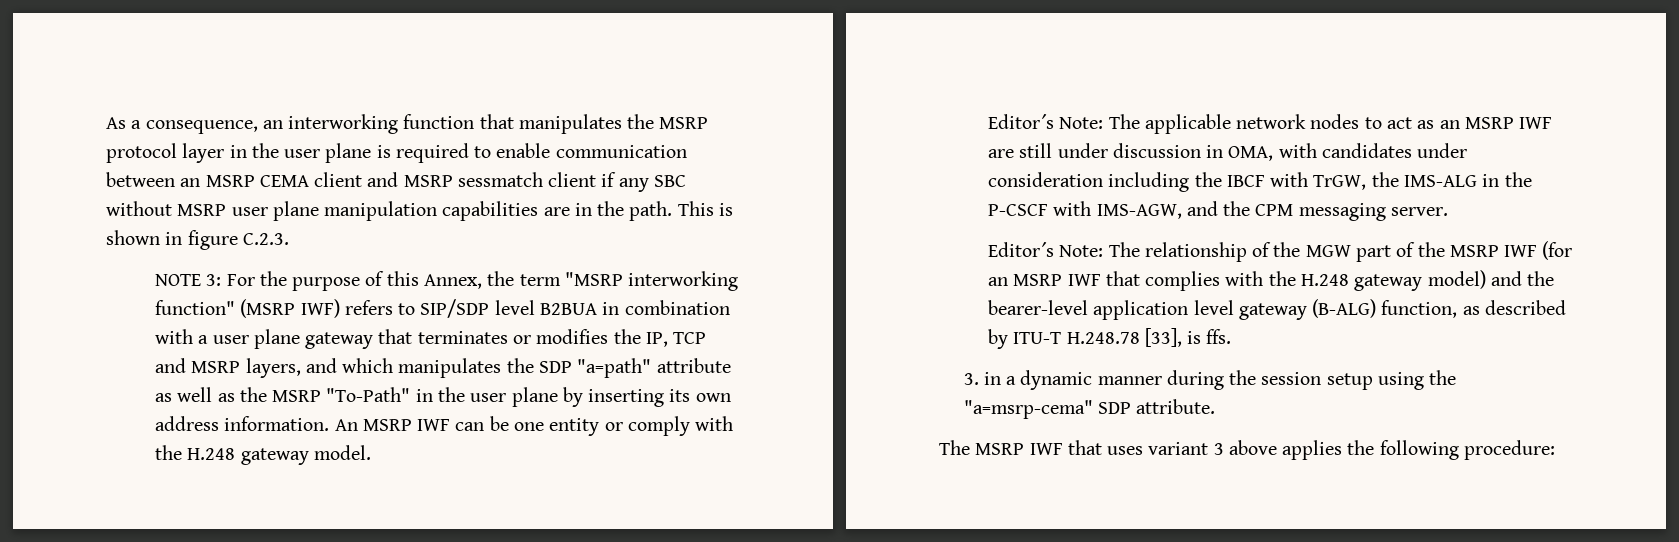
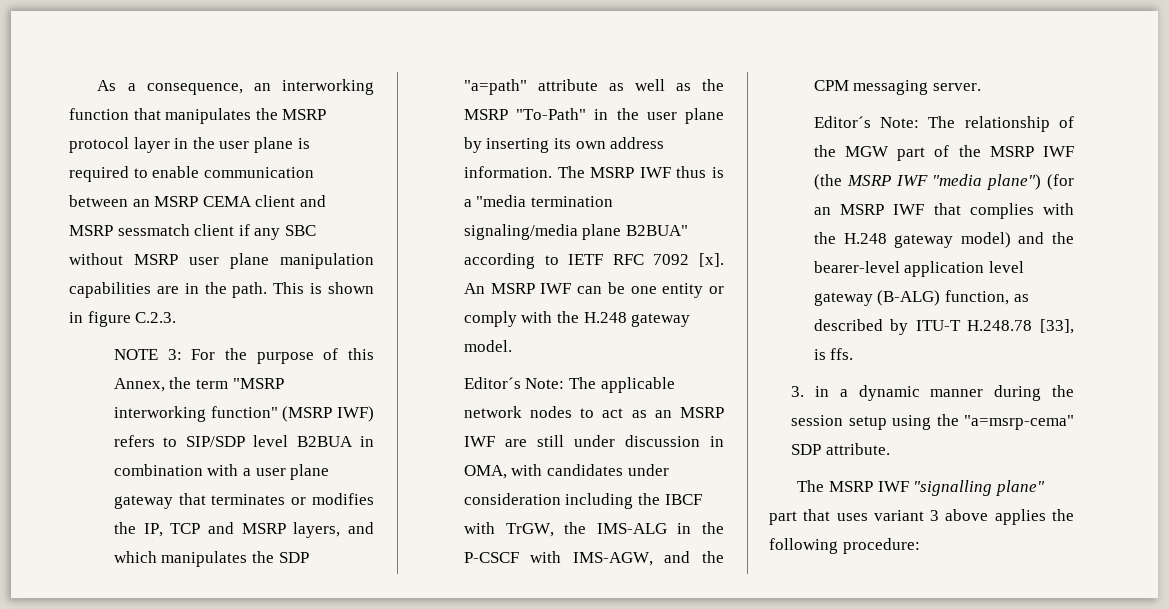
(330, 423) none -> [557,166,724,178] [463,195,614,207] [463,224,689,240] [463,253,724,269] The MSRP IWF thus is a "media termination signaling/media plane B2BUA" according to IETF RFC 7092 [x].
(1538, 251) none -> [813,174,1042,190] (the MSRP IWF "media plane")
(1063, 449) none -> [913,480,1045,496] [769,511,797,525] "signalling plane" part

